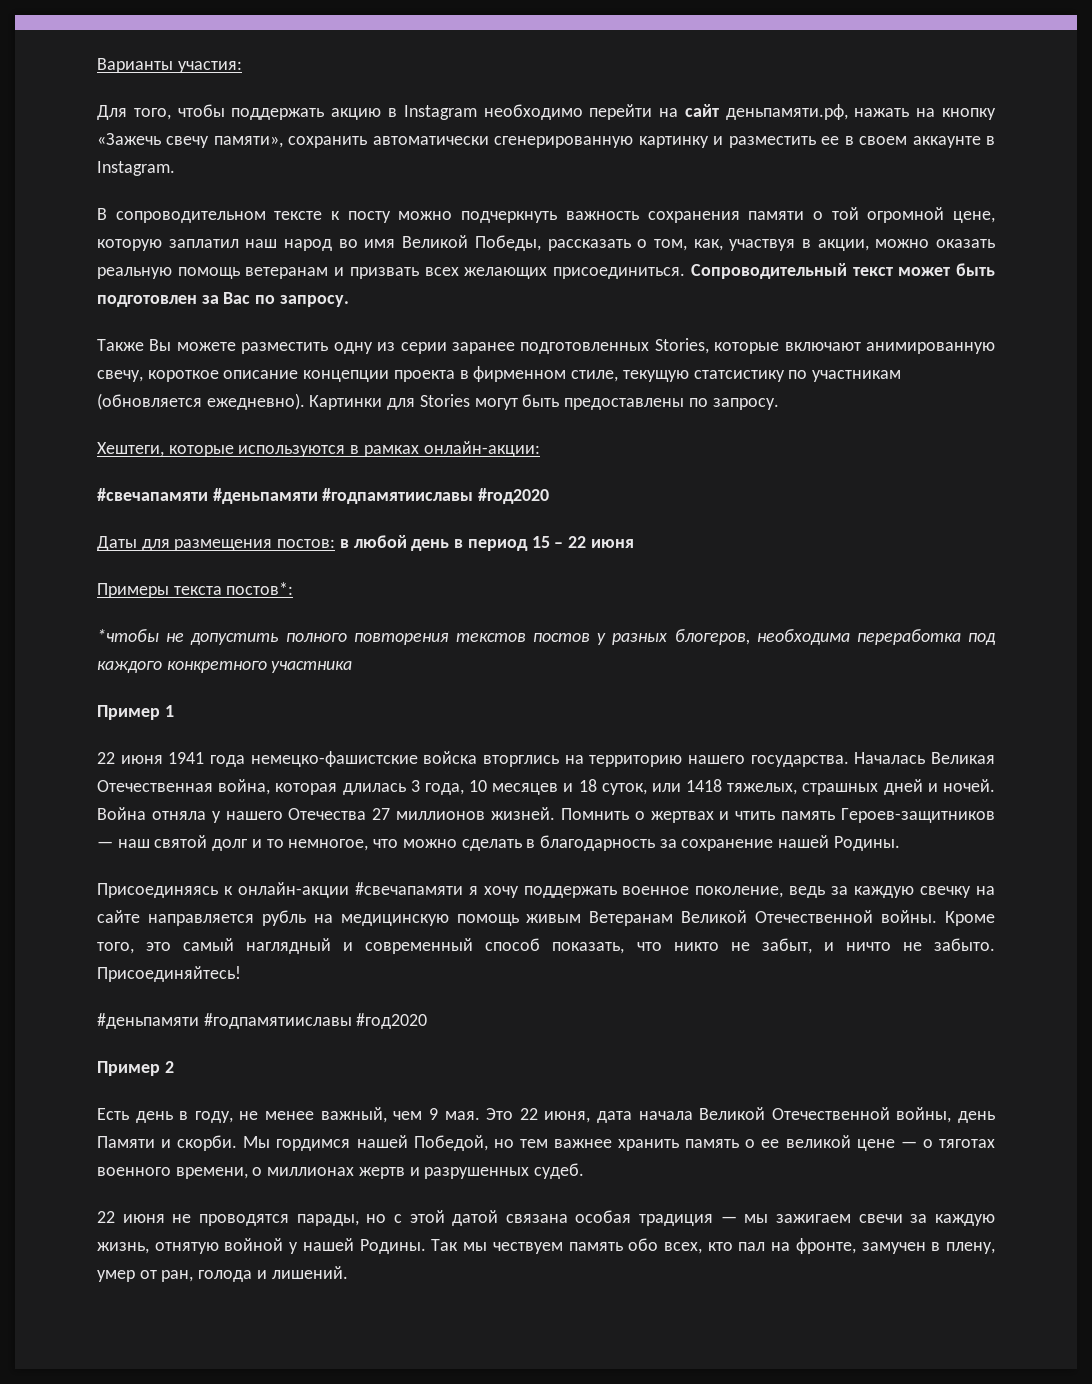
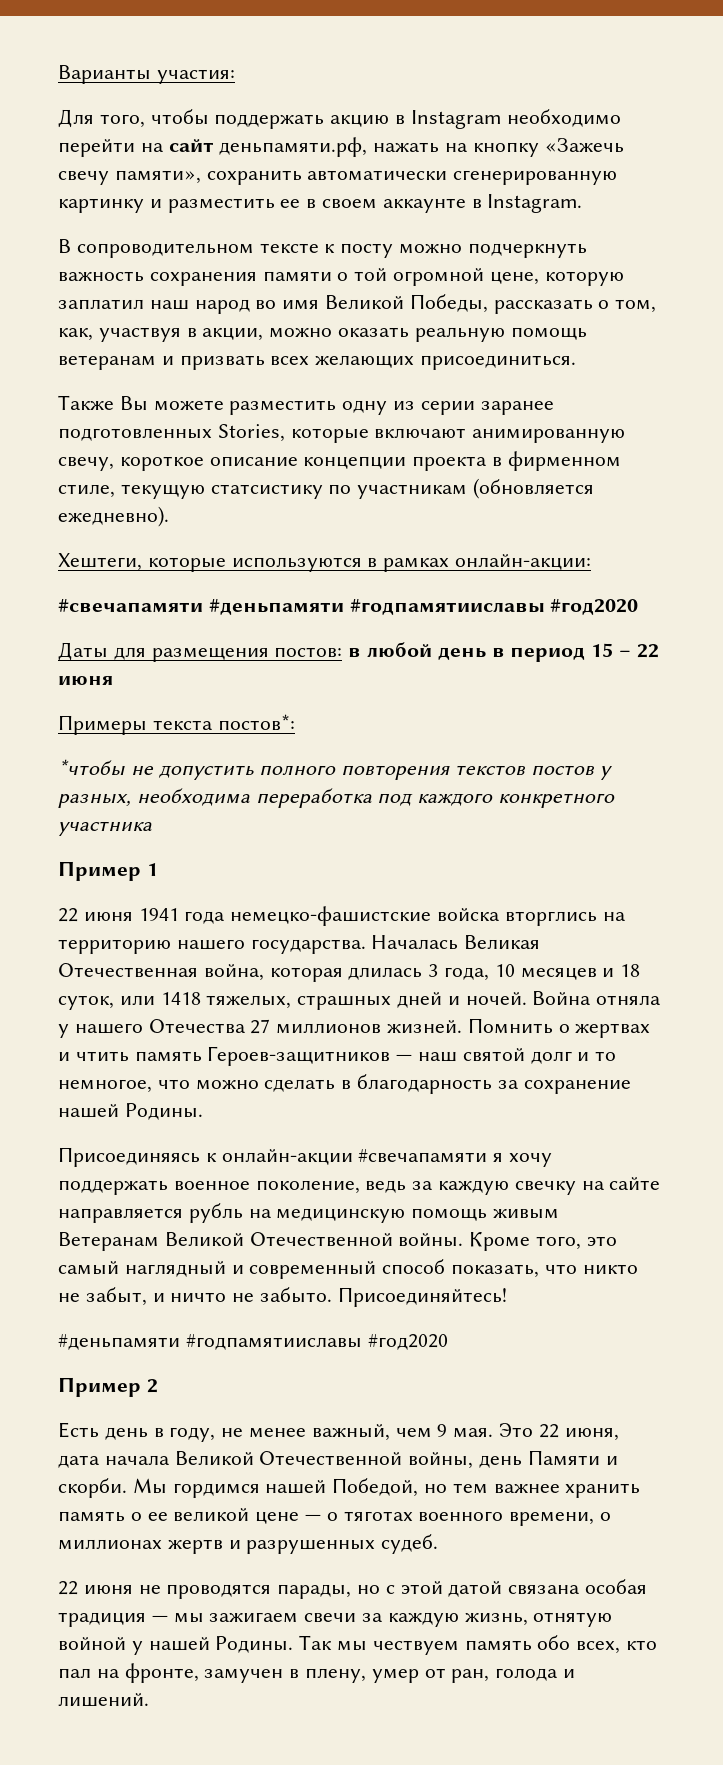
[690,263,996,279] [97,292,349,307] Сопроводительный текст может быть подготовлен за Вас по запросу. -> (577, 362) none
[309,394,779,410] Картинки для Stories могут быть предоставлены по запросу. -> (169, 516) none
[612,629,750,645] разных блогеров, -> [58,794,131,808] разных,

